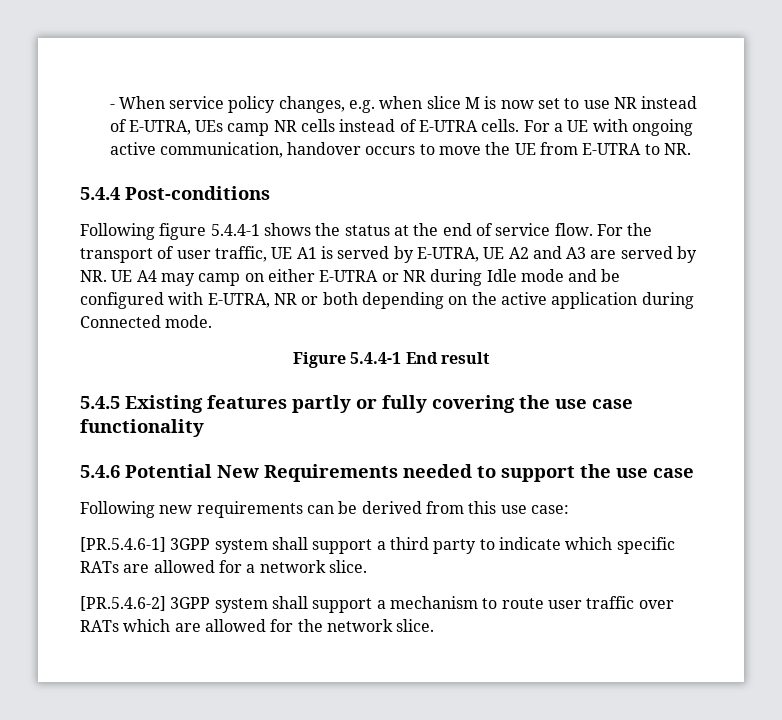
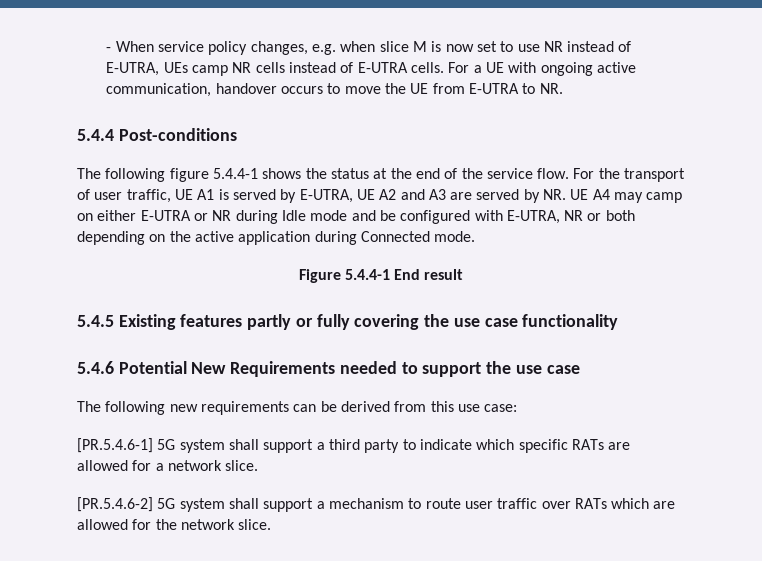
[80,223,155,240] Following -> [77,168,166,182] The following
(493, 229) none -> [461,168,483,179] the
[80,501,155,518] Following -> [77,401,166,415] The following
[170,538,211,550] 3GPP -> [157,439,176,450] 5G
[170,597,211,609] 3GPP -> [157,498,176,509] 5G

